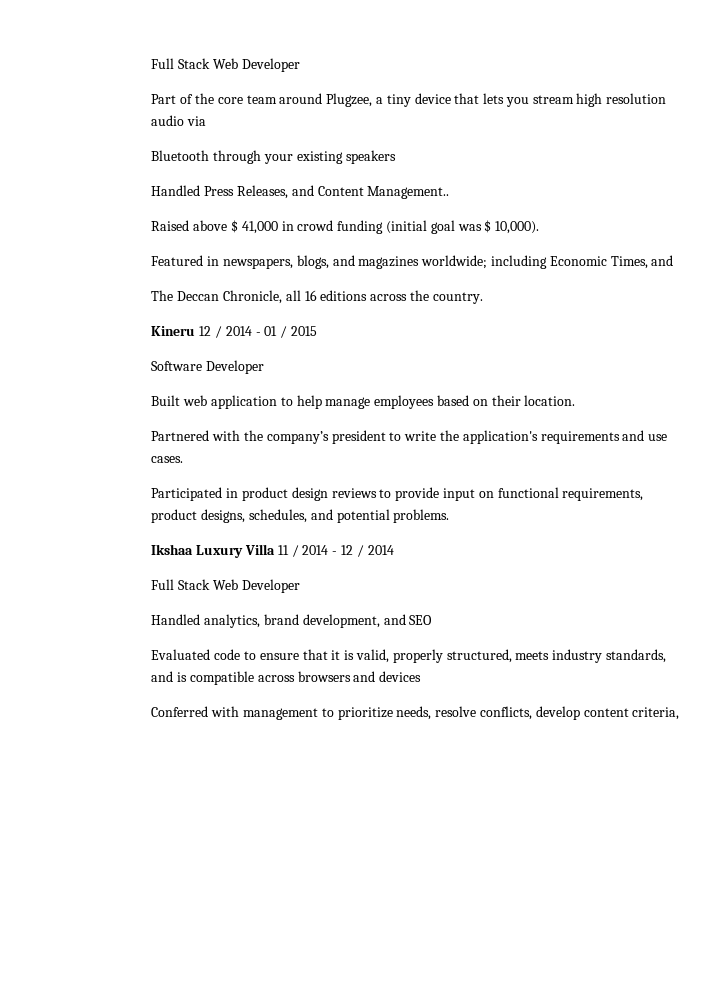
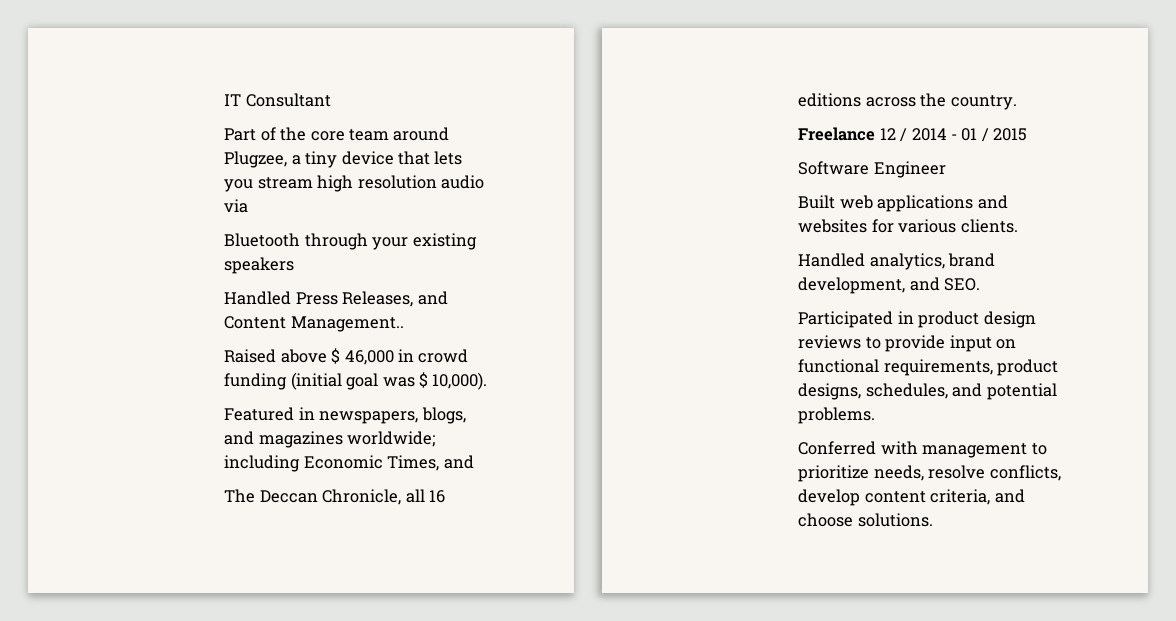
[151,58,300,72] Full Stack Web Developer -> [224,93,331,107] IT Consultant
[241,221,278,234] 41,000 -> [344,350,394,365] 46,000
[151,326,196,336] Kineru -> [798,127,876,141] Freelance
[206,360,265,374] Developer -> [873,161,946,178] Engineer
[211,395,576,409] [151,430,668,444] [151,456,184,463] application to help manage employees based on their location. // Partnered with the company’s president to write the application's requirements and use cases. -> [877,195,1008,212] [798,219,1018,233] [798,253,996,270] [798,277,981,294] applications and websites for various clients. // Handled analytics, brand development, and SEO.
[151,544,394,558] [151,579,300,593] [151,614,433,628] [151,649,666,663] [151,671,422,685] // Ikshaa Luxury Villa 11 / 2014 - 12 / 2014 // Full Stack Web Developer // Handled analytics, brand development, and SEO // Evaluated code to ensure that it is valid, properly structured, meets industry standards, and is compatible across browsers and devices -> (876, 415) none
(680, 713) none -> [994,489,1025,503] [798,513,933,527] and choose solutions.

